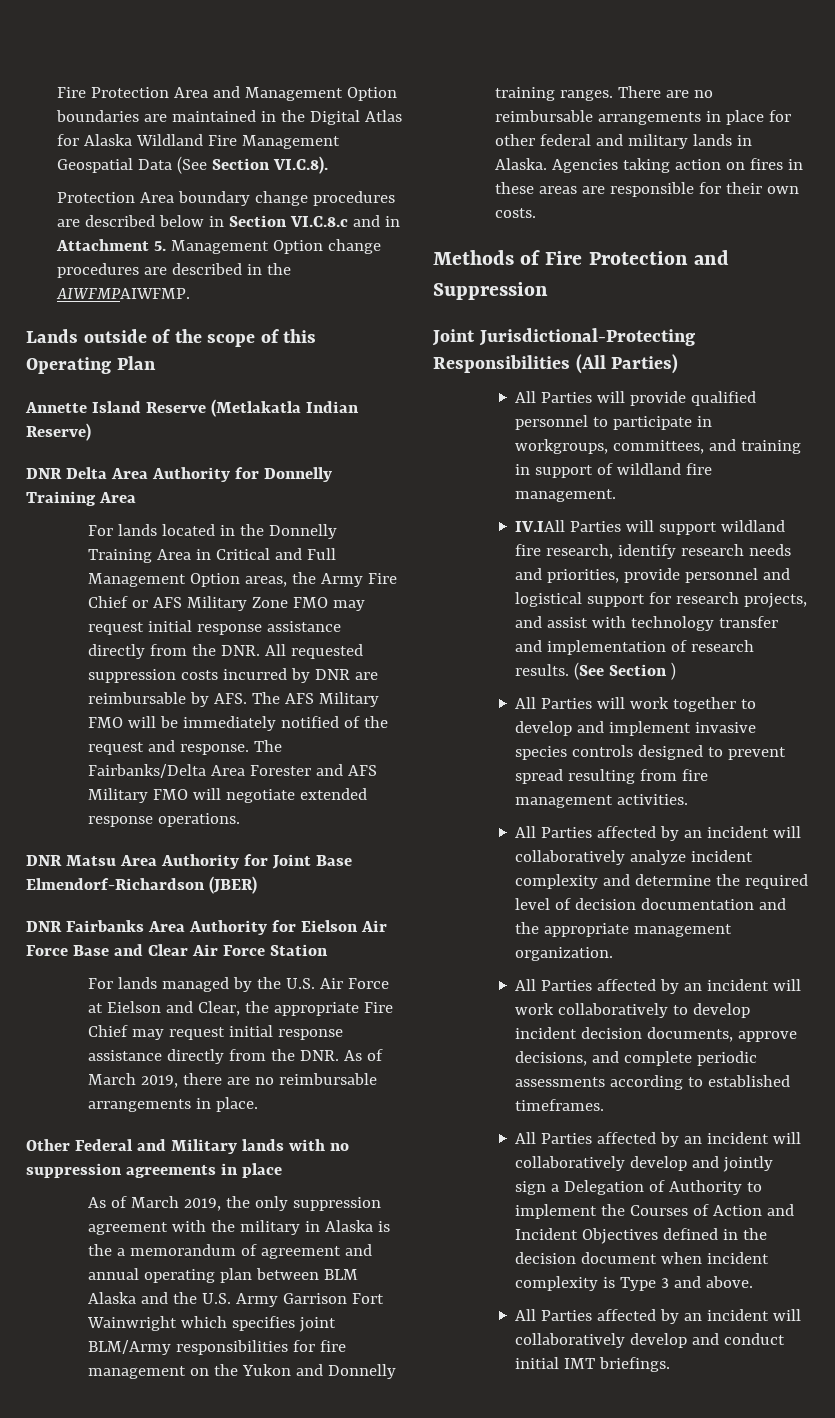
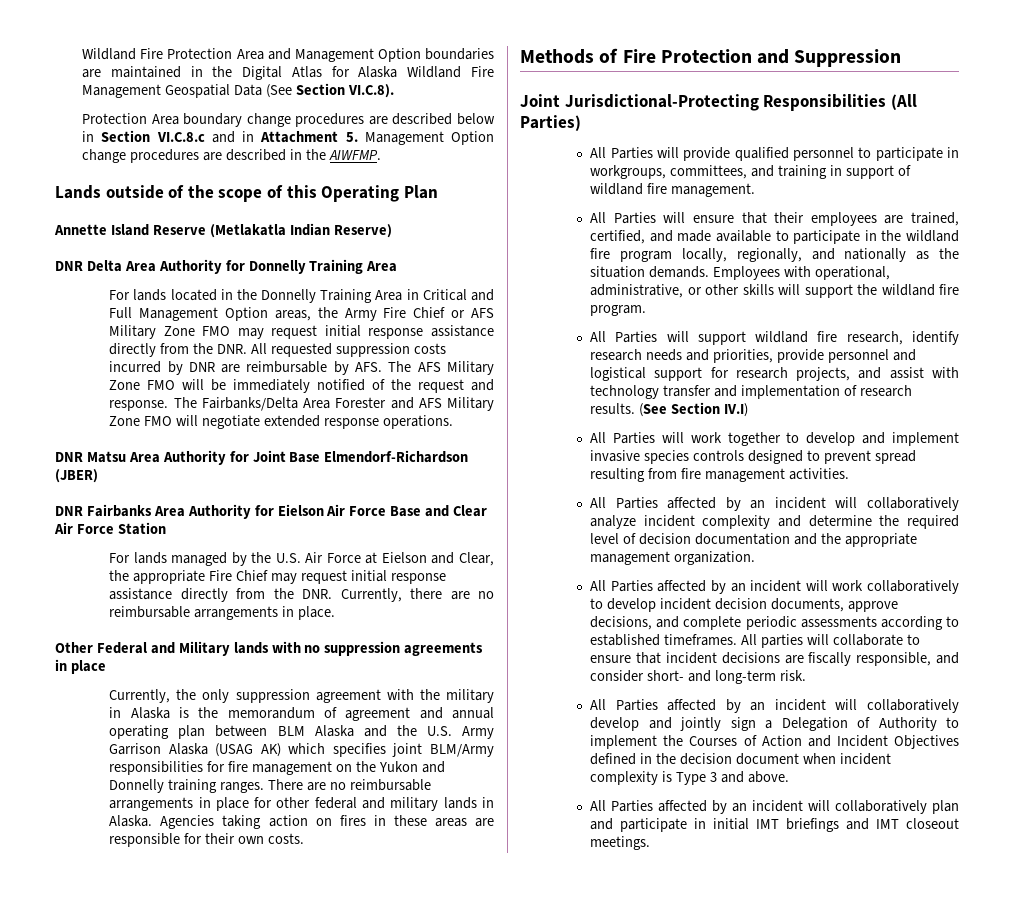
(57, 92) none -> [82,48,137,60] Wildland
[56,288,191,299] AIWFMPAIWFMP. -> [328,150,381,160] AIWFMP.
(380, 699) none -> [109,380,141,390] Zone
(149, 795) none -> [109,416,141,426] Zone
[344,1049,384,1061] [88,1073,179,1088] As of March 2019, -> [340,588,402,602] Currently,
[88,1196,222,1211] As of March 2019, -> [109,689,171,703] Currently,
[117,1248,126,1256] a -> (219, 712) none
[352,1293,385,1304] [87,1316,178,1331] Fort Wainwright -> [168,743,281,757] Alaska (USAG AK)
[515,520,566,532] IV.IAll -> [590,212,959,226] [590,230,959,244] [590,248,959,262] [590,266,890,280] [590,284,959,298] [590,305,647,316] [590,331,607,342] All Parties will ensure that their employees are trained, certified, and made available to participate in the wildland fire program locally, regionally, and nationally as the situation demands. Employees with operational, administrative, or other skills will support the wildland fire program. // All
[671,662,677,680] ) -> [723,403,748,417] IV.I)
(605, 1105) none -> [741,634,920,648] [590,652,959,666] [590,670,806,684] All parties will collaborate to ensure that incident decisions are fiscally responsible, and consider short- and long-term risk.
[630,1333,786,1348] [515,1357,671,1372] develop and conduct initial IMT briefings. -> [932,800,959,814] [590,818,959,832] [590,836,651,850] plan and participate in initial IMT briefings and IMT closeout meetings.

